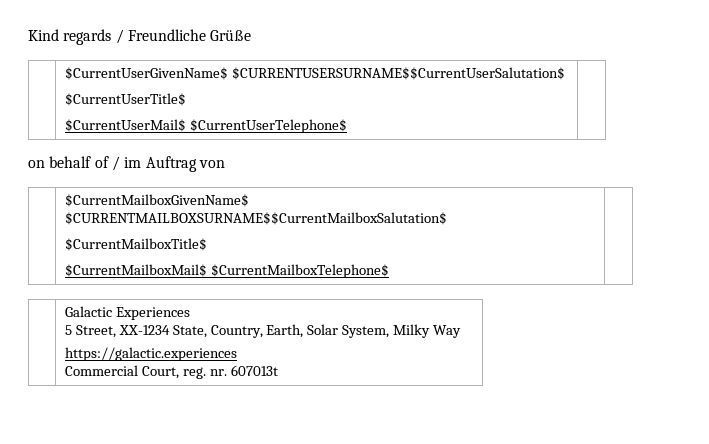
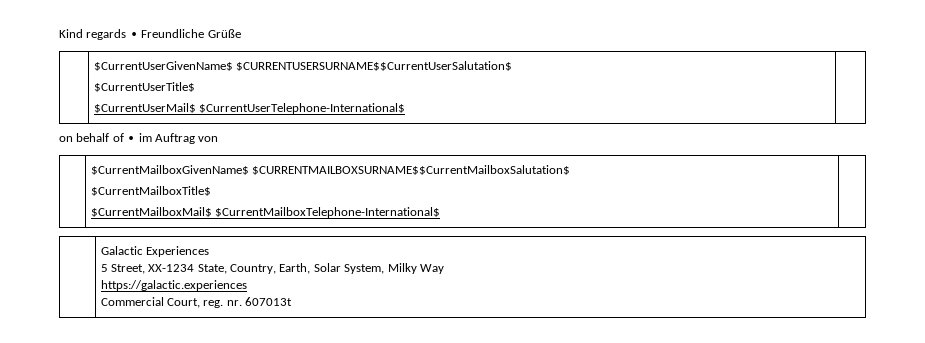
[115,29,124,44] / -> [129,32,138,38] ∙
[189,119,347,133] $CurrentUserTelephone$ -> [198,103,405,114] $CurrentUserTelephone-International$
[111,156,120,171] / -> [127,136,136,142] ∙
[210,264,389,278] $CurrentMailboxTelephone$ -> [214,207,440,218] $CurrentMailboxTelephone-International$

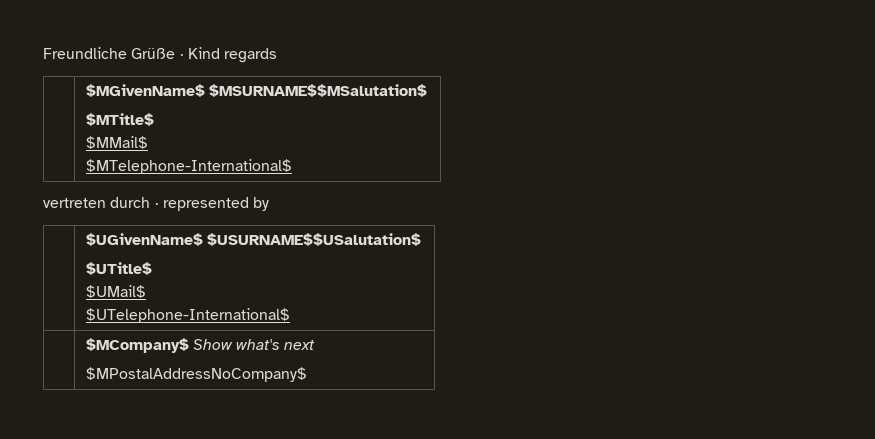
(59, 33) none -> [43,47,184,59] Freundliche Grüße ∙
[129,29,241,38] [93,61,512,71] [93,82,195,92] [93,103,405,114] [59,133,219,144] [90,165,570,175] [90,186,211,196] [90,207,440,218] [100,246,209,257] [100,263,444,274] [100,280,247,291] [100,297,293,308] ∙ Freundliche Grüße // | $CurrentUserGivenName$ $CURRENTUSERSURNAME$$CurrentUserSalutation$ // $CurrentUserTitle$ // $CurrentUserMail$ $CurrentUserTelephone-International$ | // on behalf of ∙ im Auftrag von // | $CurrentMailboxGivenName$ $CURRENTMAILBOXSURNAME$$CurrentMailboxSalutation$ // $CurrentMailboxTitle$ // $CurrentMailboxMail$ $CurrentMailboxTelephone-International$ | // | Galactic Experiences // 5 Street, XX-1234 State, Country, Earth, Solar System, Milky Way // https://galactic.experiences // Commercial Court, reg. nr. 607013t -> [85,84,427,97] [85,113,154,126] [85,136,148,149] [85,159,292,174] [43,197,270,211] [85,233,421,246] [85,262,152,275] [85,285,146,298] [85,308,290,323] [85,338,316,353] [85,367,307,382] // | $MGivenName$ $MSURNAME$$MSalutation$ // $MTitle$ // $MMail$ // $MTelephone-International$ // vertreten durch ∙ represented by // | $UGivenName$ $USURNAME$$USalutation$ // $UTitle$ // $UMail$ // $UTelephone-International$ // | $MCompany$ Show what's next // $MPostalAddressNoCompany$

